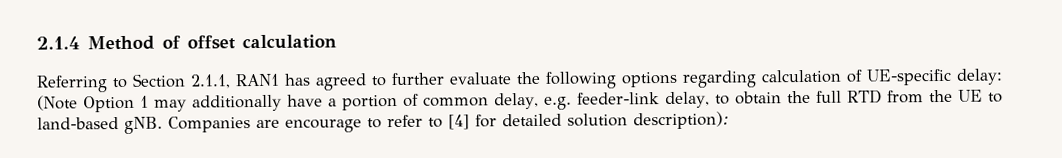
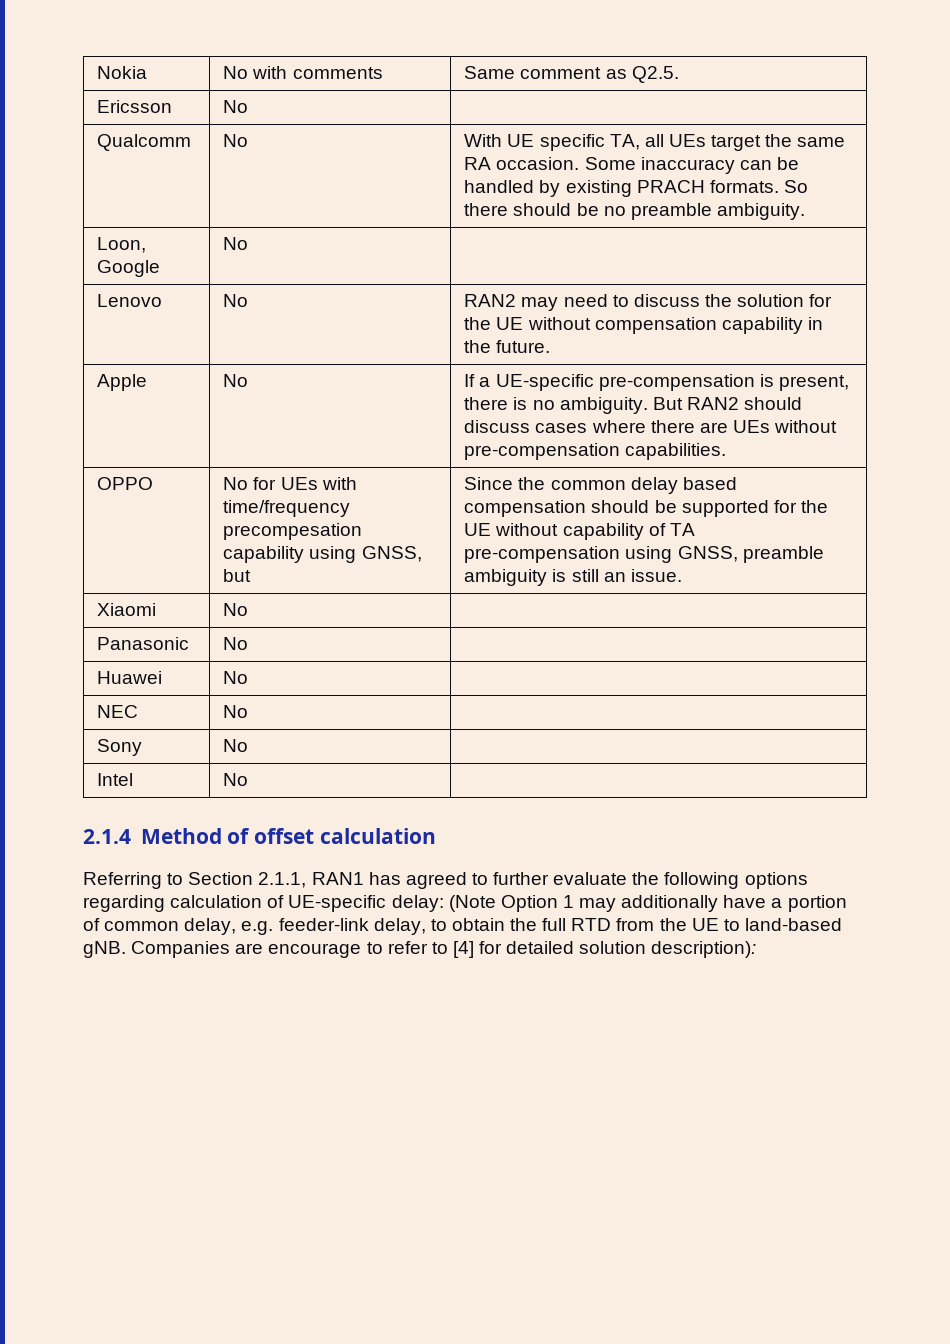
(36, 43) none -> [97,66,148,79] [223,66,383,79] [464,66,679,83] [97,100,173,113] [223,100,249,113] [97,134,192,151] [223,134,249,147] [464,134,846,151] [464,157,799,174] [464,180,808,197] [464,203,805,220] [97,237,147,253] [97,260,161,277] [223,237,249,250] [97,294,163,307] [223,294,249,307] [464,294,833,311] [464,317,823,334] [464,340,551,353] [97,374,148,391] [223,374,249,387] [464,374,849,391] [464,397,803,414] [464,420,838,433] [464,443,727,460] [97,477,154,490] [223,477,357,490] [223,500,351,517] [223,523,363,540] [223,546,422,563] [223,569,252,582] [464,477,737,494] [464,500,828,517] [464,523,695,540] [464,546,824,563] [464,569,682,586] [97,603,157,616] [223,603,249,616] [97,637,190,650] [223,637,249,650] [97,671,163,684] [223,671,249,684] [97,705,139,718] [223,705,249,718] [97,739,143,756] [223,739,249,752] [97,773,134,786] [223,773,249,786] Nokia | No with comments | Same comment as Q2.5. // Ericsson | No | // Qualcomm | No | With UE specific TA, all UEs target the same RA occasion. Some inaccuracy can be handled by existing PRACH formats. So there should be no preamble ambiguity. // Loon, Google | No | // Lenovo | No | RAN2 may need to discuss the solution for the UE without compensation capability in the future. // Apple | No | If a UE-specific pre-compensation is present, there is no ambiguity. But RAN2 should discuss cases where there are UEs without pre-compensation capabilities. // OPPO | No for UEs with time/frequency precompesation capability using GNSS, but | Since the common delay based compensation should be supported for the UE without capability of TA pre-compensation using GNSS, preamble ambiguity is still an issue. // Xiaomi | No | // Panasonic | No | // Huawei | No | // NEC | No | // Sony | No | // Intel | No | //

